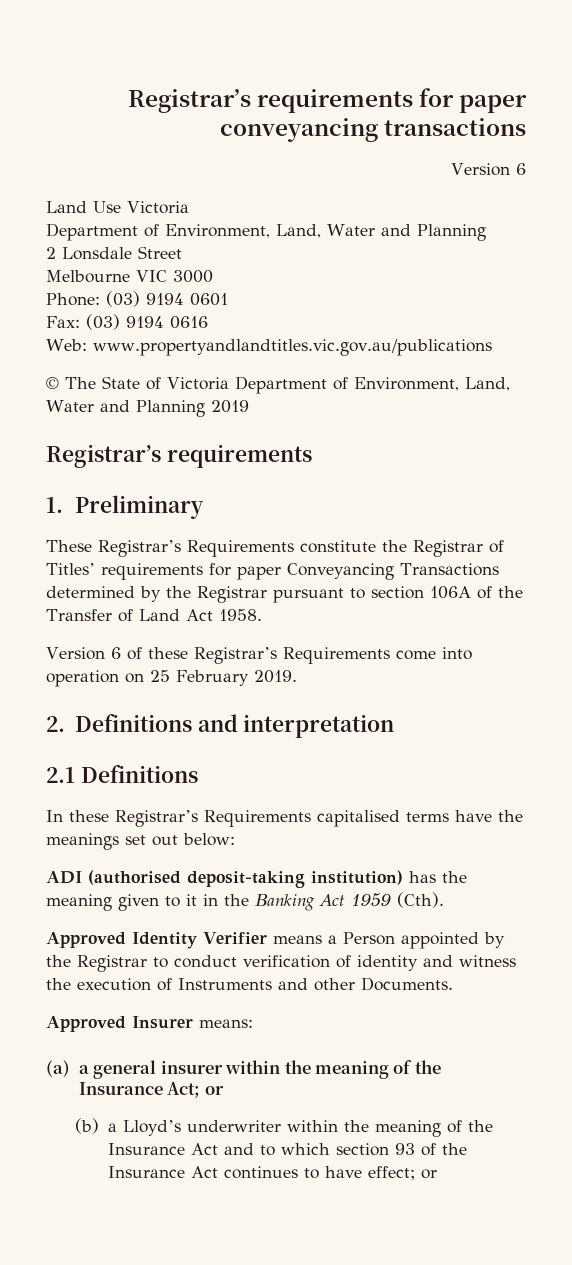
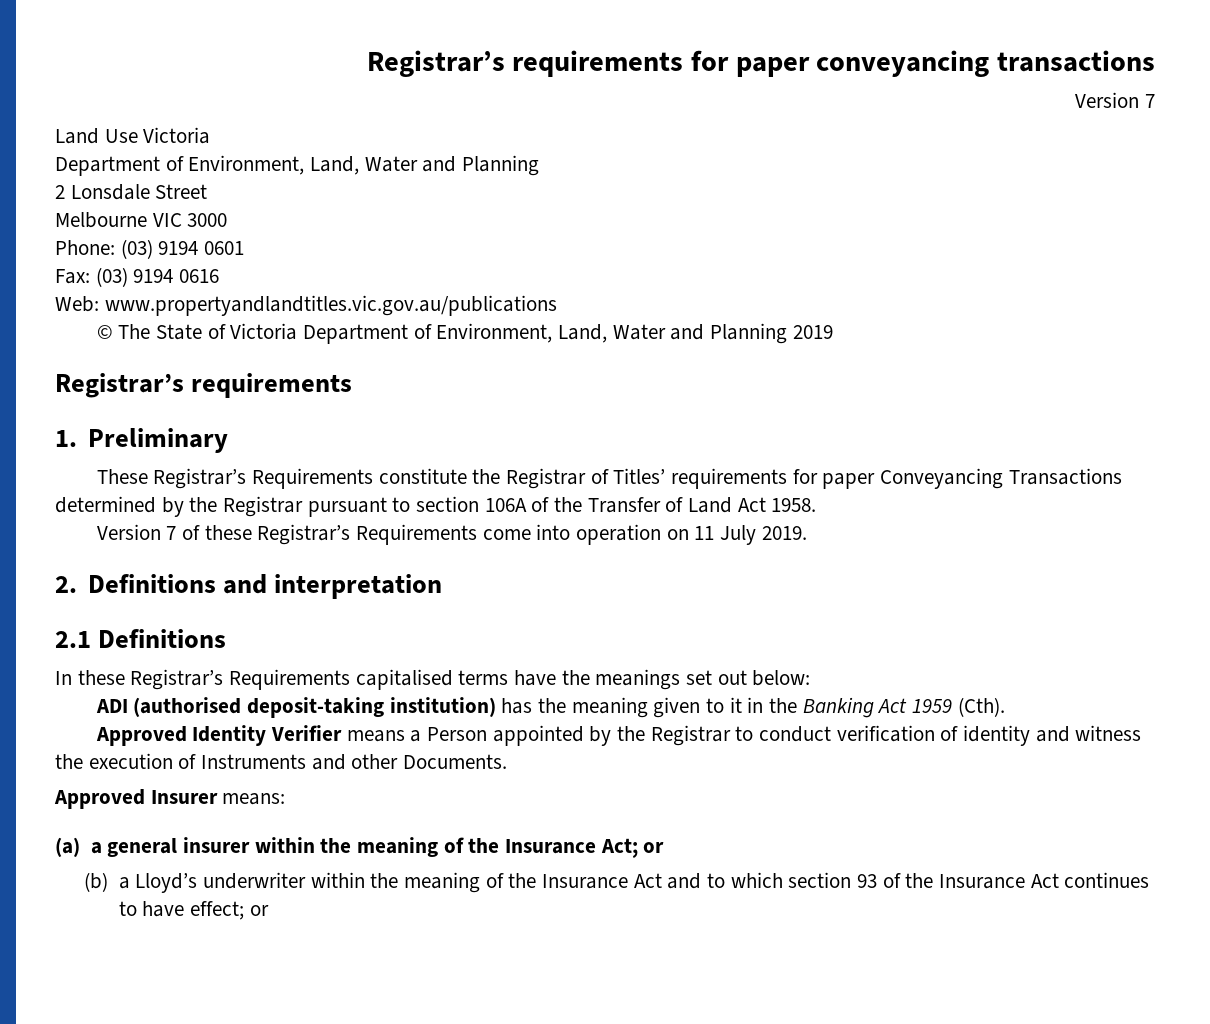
[516,163,526,175] 6 -> [1145,94,1155,108] 7
[110,647,121,659] 6 -> [166,526,177,540] 7
[150,670,249,686] 25 February -> [694,525,757,545] 11 July

